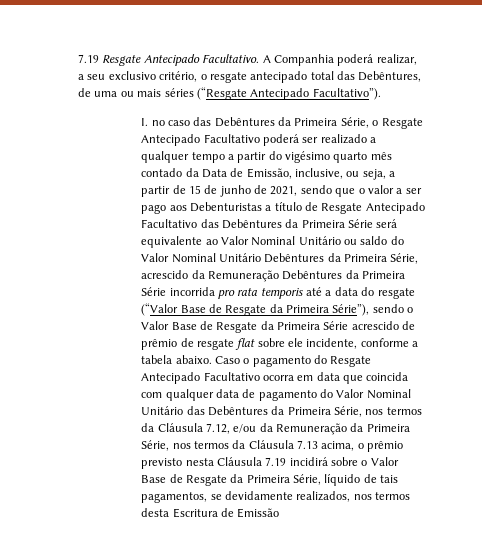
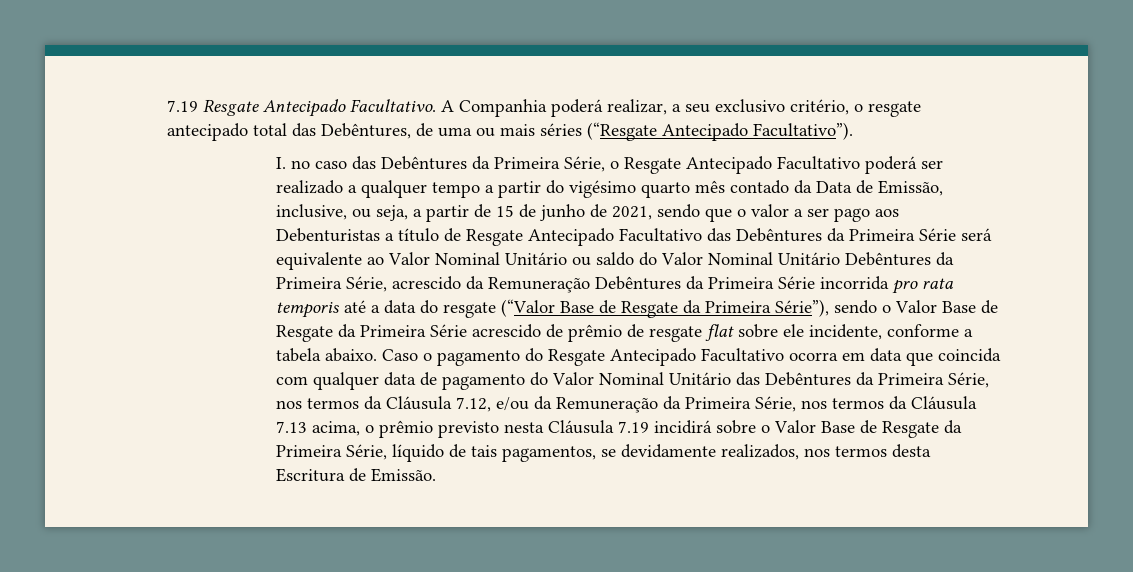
[237,508,280,518] Emissão -> [371,468,437,482] Emissão.

